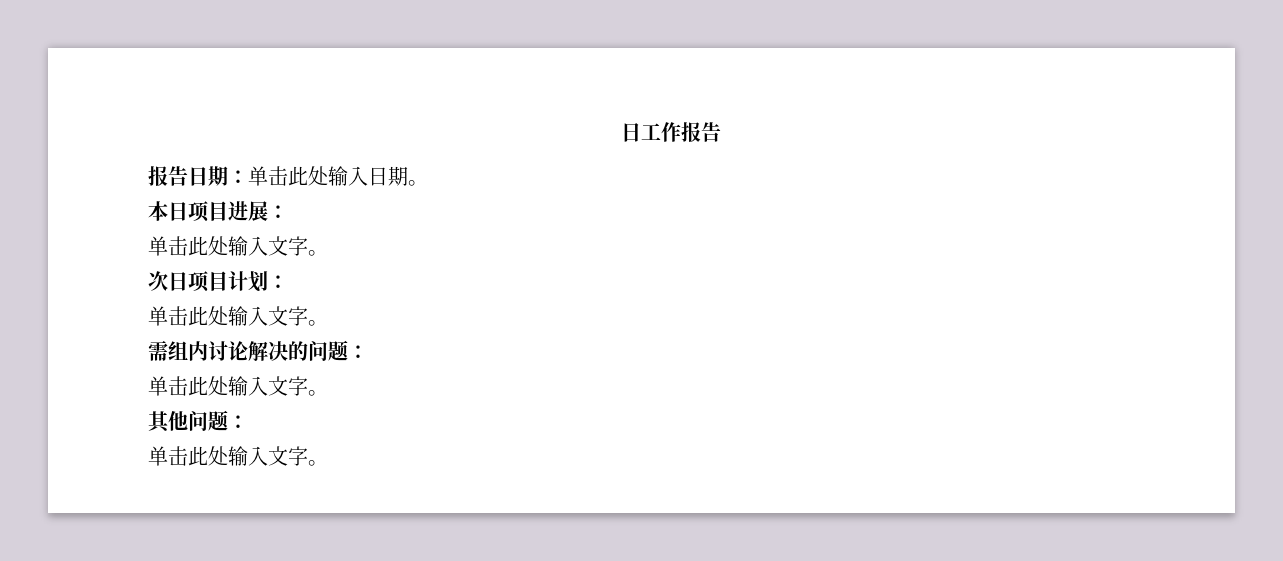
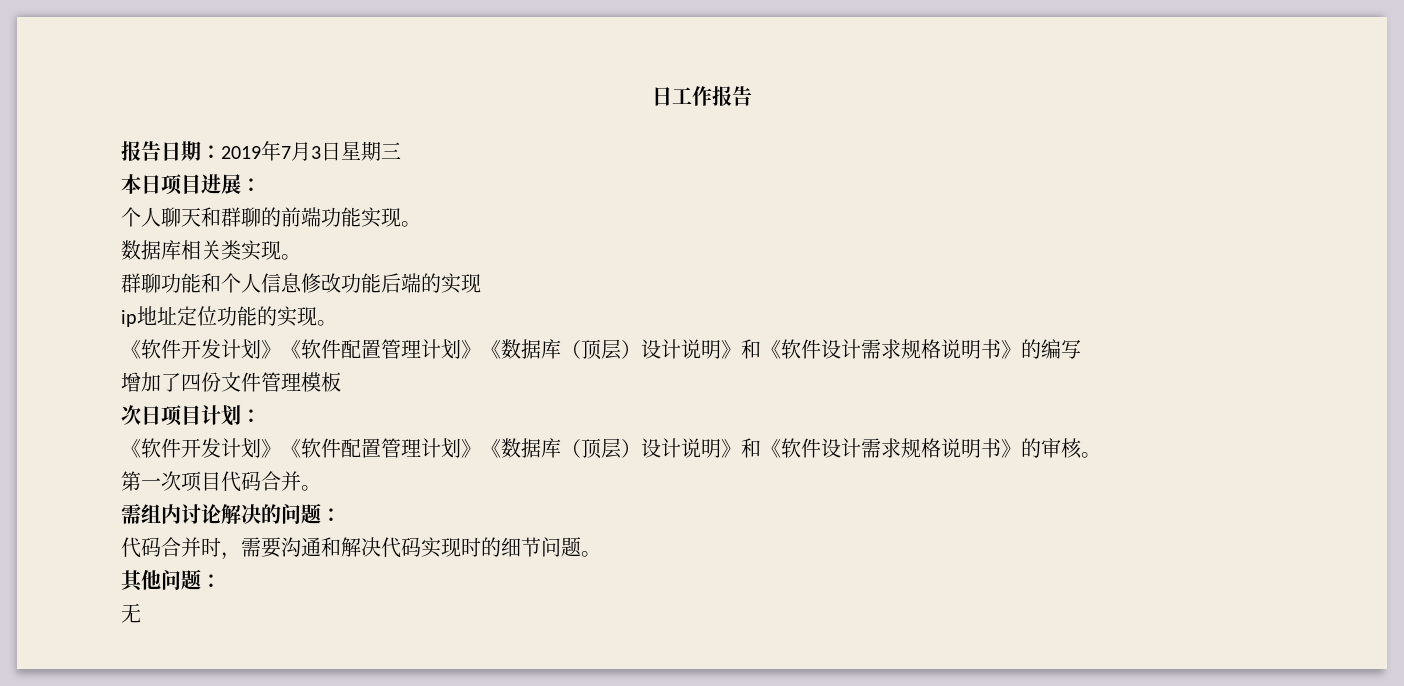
[248,166,428,186] [148,201,288,222] [148,236,328,256] [148,271,288,292] [148,306,308,326] 单击此处输入日期。 // 本日项目进展： // 单击此处输入文字。 // 次日项目计划： // 单击此处输入文字 -> [221,141,401,161] [121,174,261,195] [121,207,421,228] [121,240,301,261] [121,273,481,294] [121,306,337,327] [121,339,1081,360] [121,372,341,392] [121,405,261,426] [121,438,1101,459] [121,471,301,492] 2019年7月3日星期三 // 本日项目进展： // 个人聊天和群聊的前端功能实现。 // 数据库相关类实现。 // 群聊功能和个人信息修改功能后端的实现 // ip地址定位功能的实现。 // 《软件开发计划》《软件配置管理计划》《数据库（顶层）设计说明》和《软件设计需求规格说明书》的编写 // 增加了四份文件管理模板 // 次日项目计划： // 《软件开发计划》《软件配置管理计划》《数据库（顶层）设计说明》和《软件设计需求规格说明书》的审核。 // 第一次项目代码合并
[148,376,308,396] 单击此处输入文字 -> [121,537,581,560] 代码合并时，需要沟通和解决代码实现时的细节问题
[148,446,328,466] 单击此处输入文字。 -> [121,603,141,623] 无

